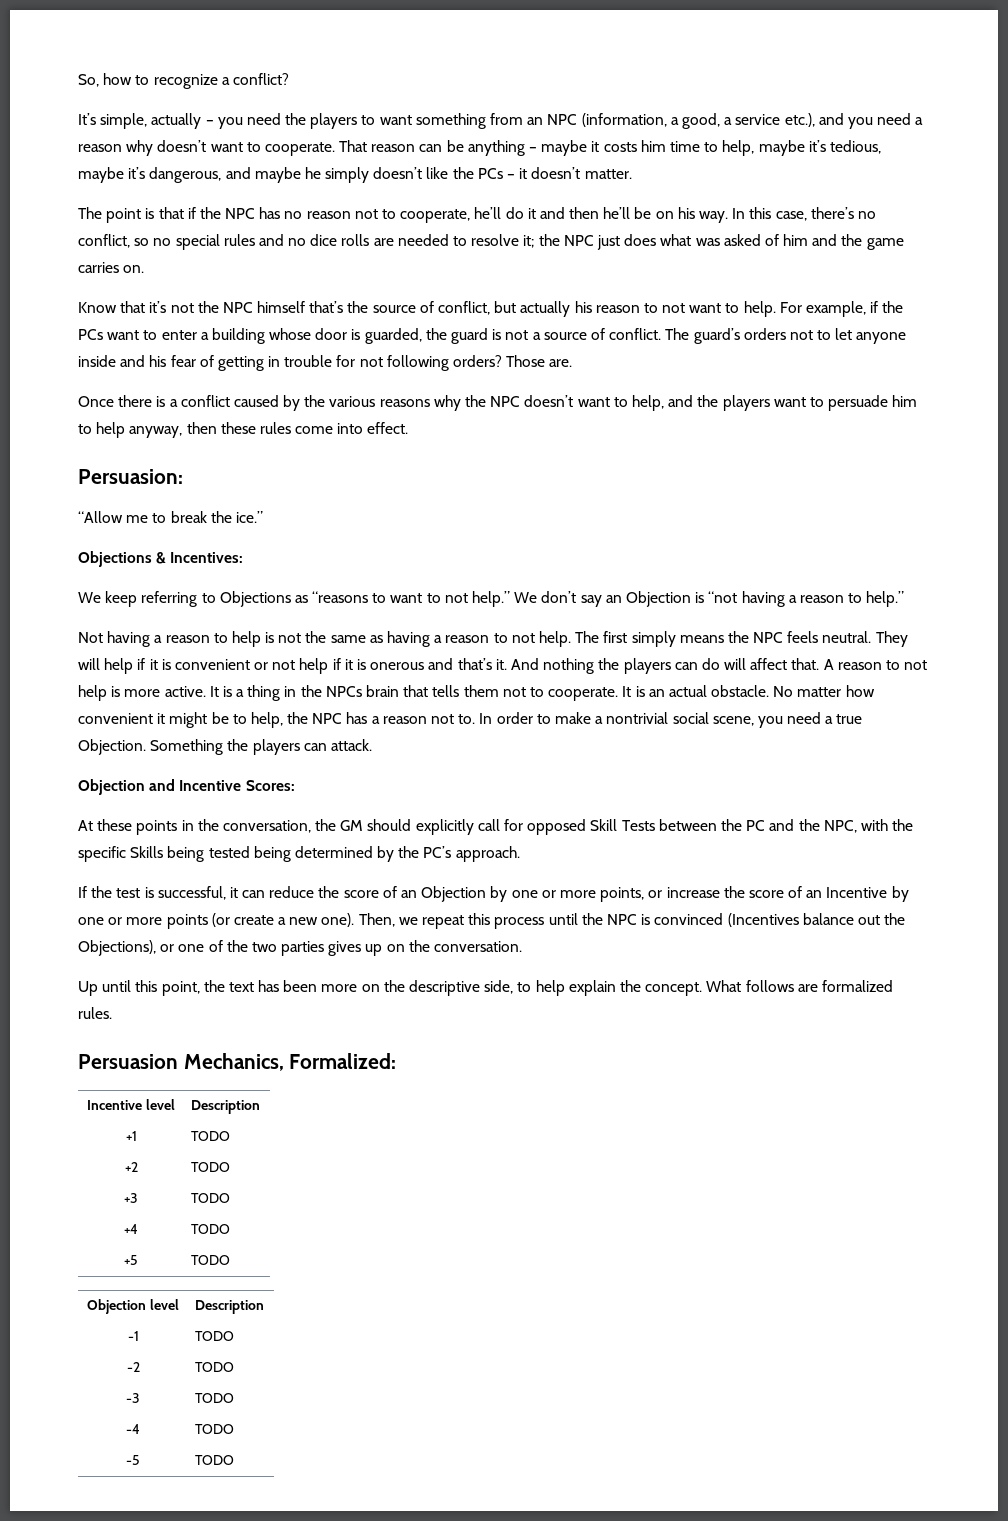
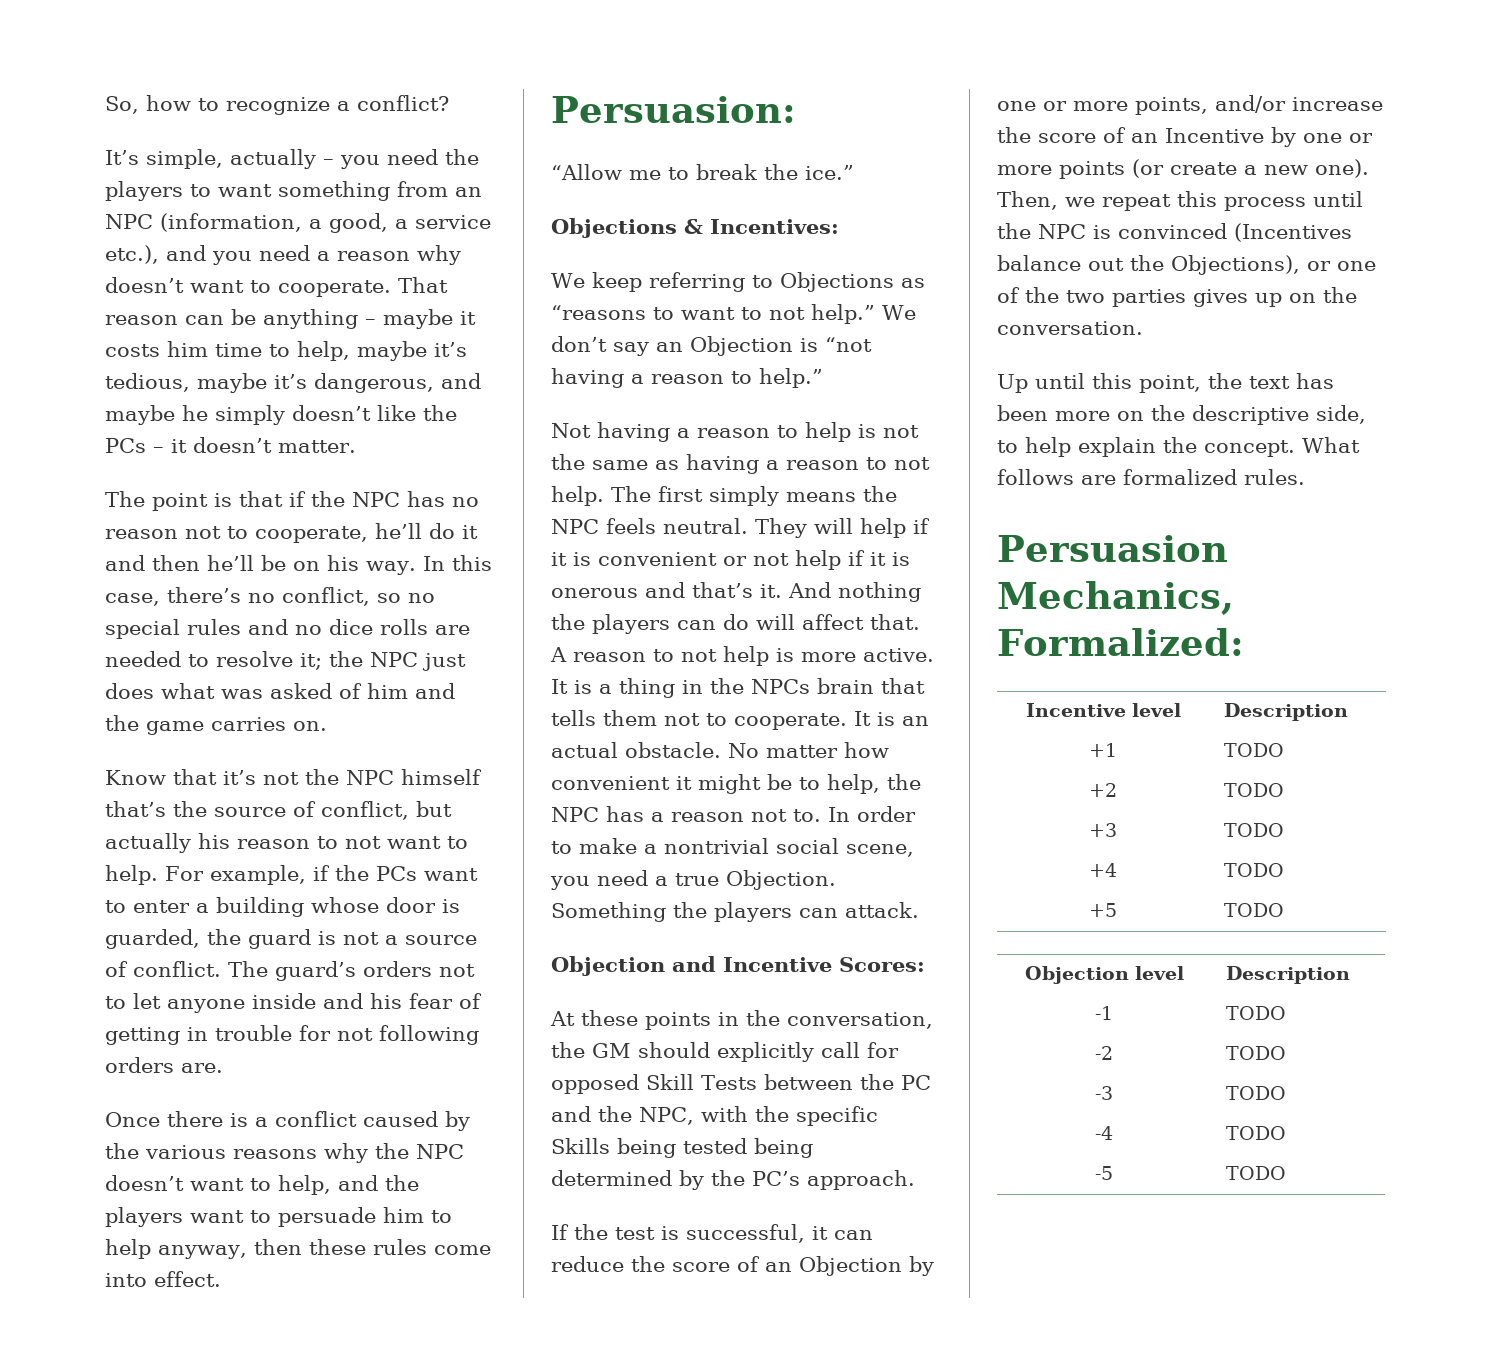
[453,355,546,367] orders? Those -> [105,1057,174,1073] orders
[648,890,663,898] or -> [1215,95,1286,113] and/or

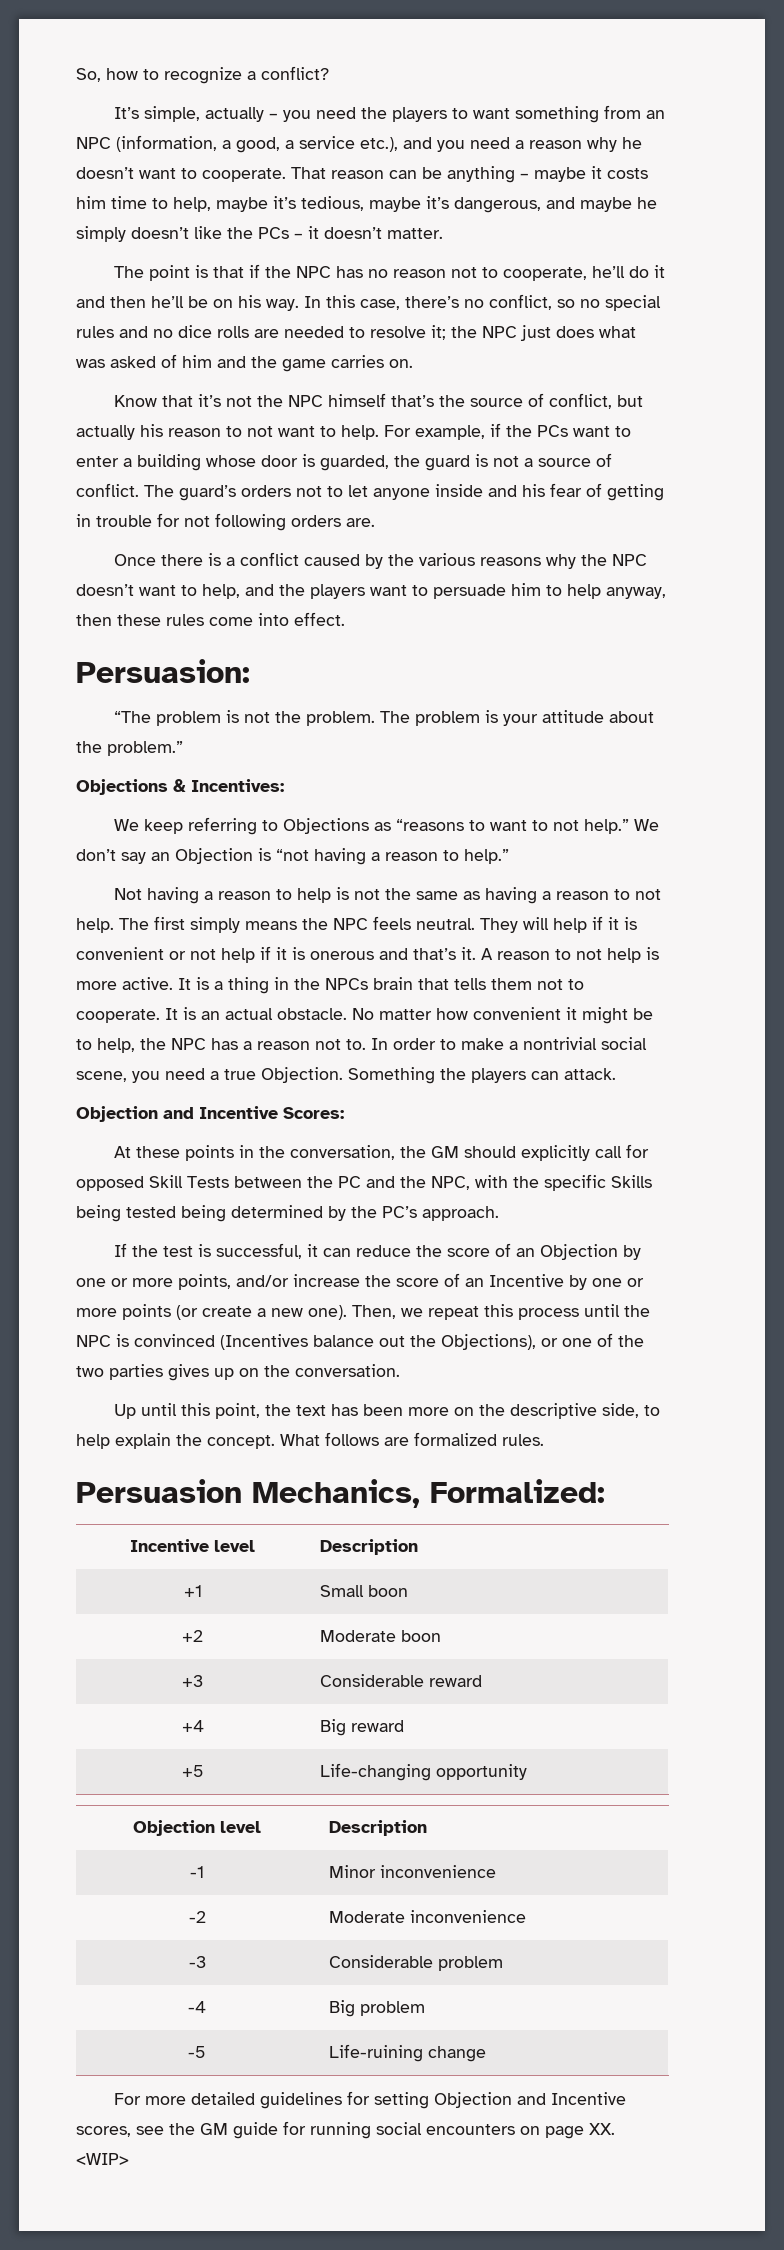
(461, 255) none -> [622,137,642,149] he
[551,164,854,180] “Allow me to break the ice.” -> [114,710,655,726] [76,741,183,756] “The problem is not the problem. The problem is your attitude about the problem.”
[788,582,921,602] [551,614,920,634] And nothing the players can do will affect that. -> (476, 953) none
[1224,743,1285,757] TODO -> [319,1585,408,1597] Small boon
[1224,783,1285,797] TODO -> [319,1630,441,1642] Moderate boon
[1224,823,1285,837] TODO -> [319,1674,482,1687] Considerable reward
[1224,863,1285,877] TODO -> [319,1719,404,1736] Big reward
[1224,903,1285,917] TODO -> [319,1763,527,1781] Life-changing opportunity
[1226,1006,1287,1020] TODO -> [328,1865,496,1878] Minor inconvenience
[1226,1046,1287,1060] TODO -> [328,1910,526,1923] Moderate inconvenience
[1226,1086,1287,1100] TODO -> [328,1955,503,1971] Considerable problem
[1226,1126,1287,1140] TODO -> [328,2000,425,2017] Big problem
[1226,1166,1287,1180] TODO -> [328,2044,486,2062] [114,2091,627,2109] [76,2121,615,2139] [76,2153,129,2165] Life-ruining change // For more detailed guidelines for setting Objection and Incentive scores, see the GM guide for running social encounters on page XX. <WIP>

